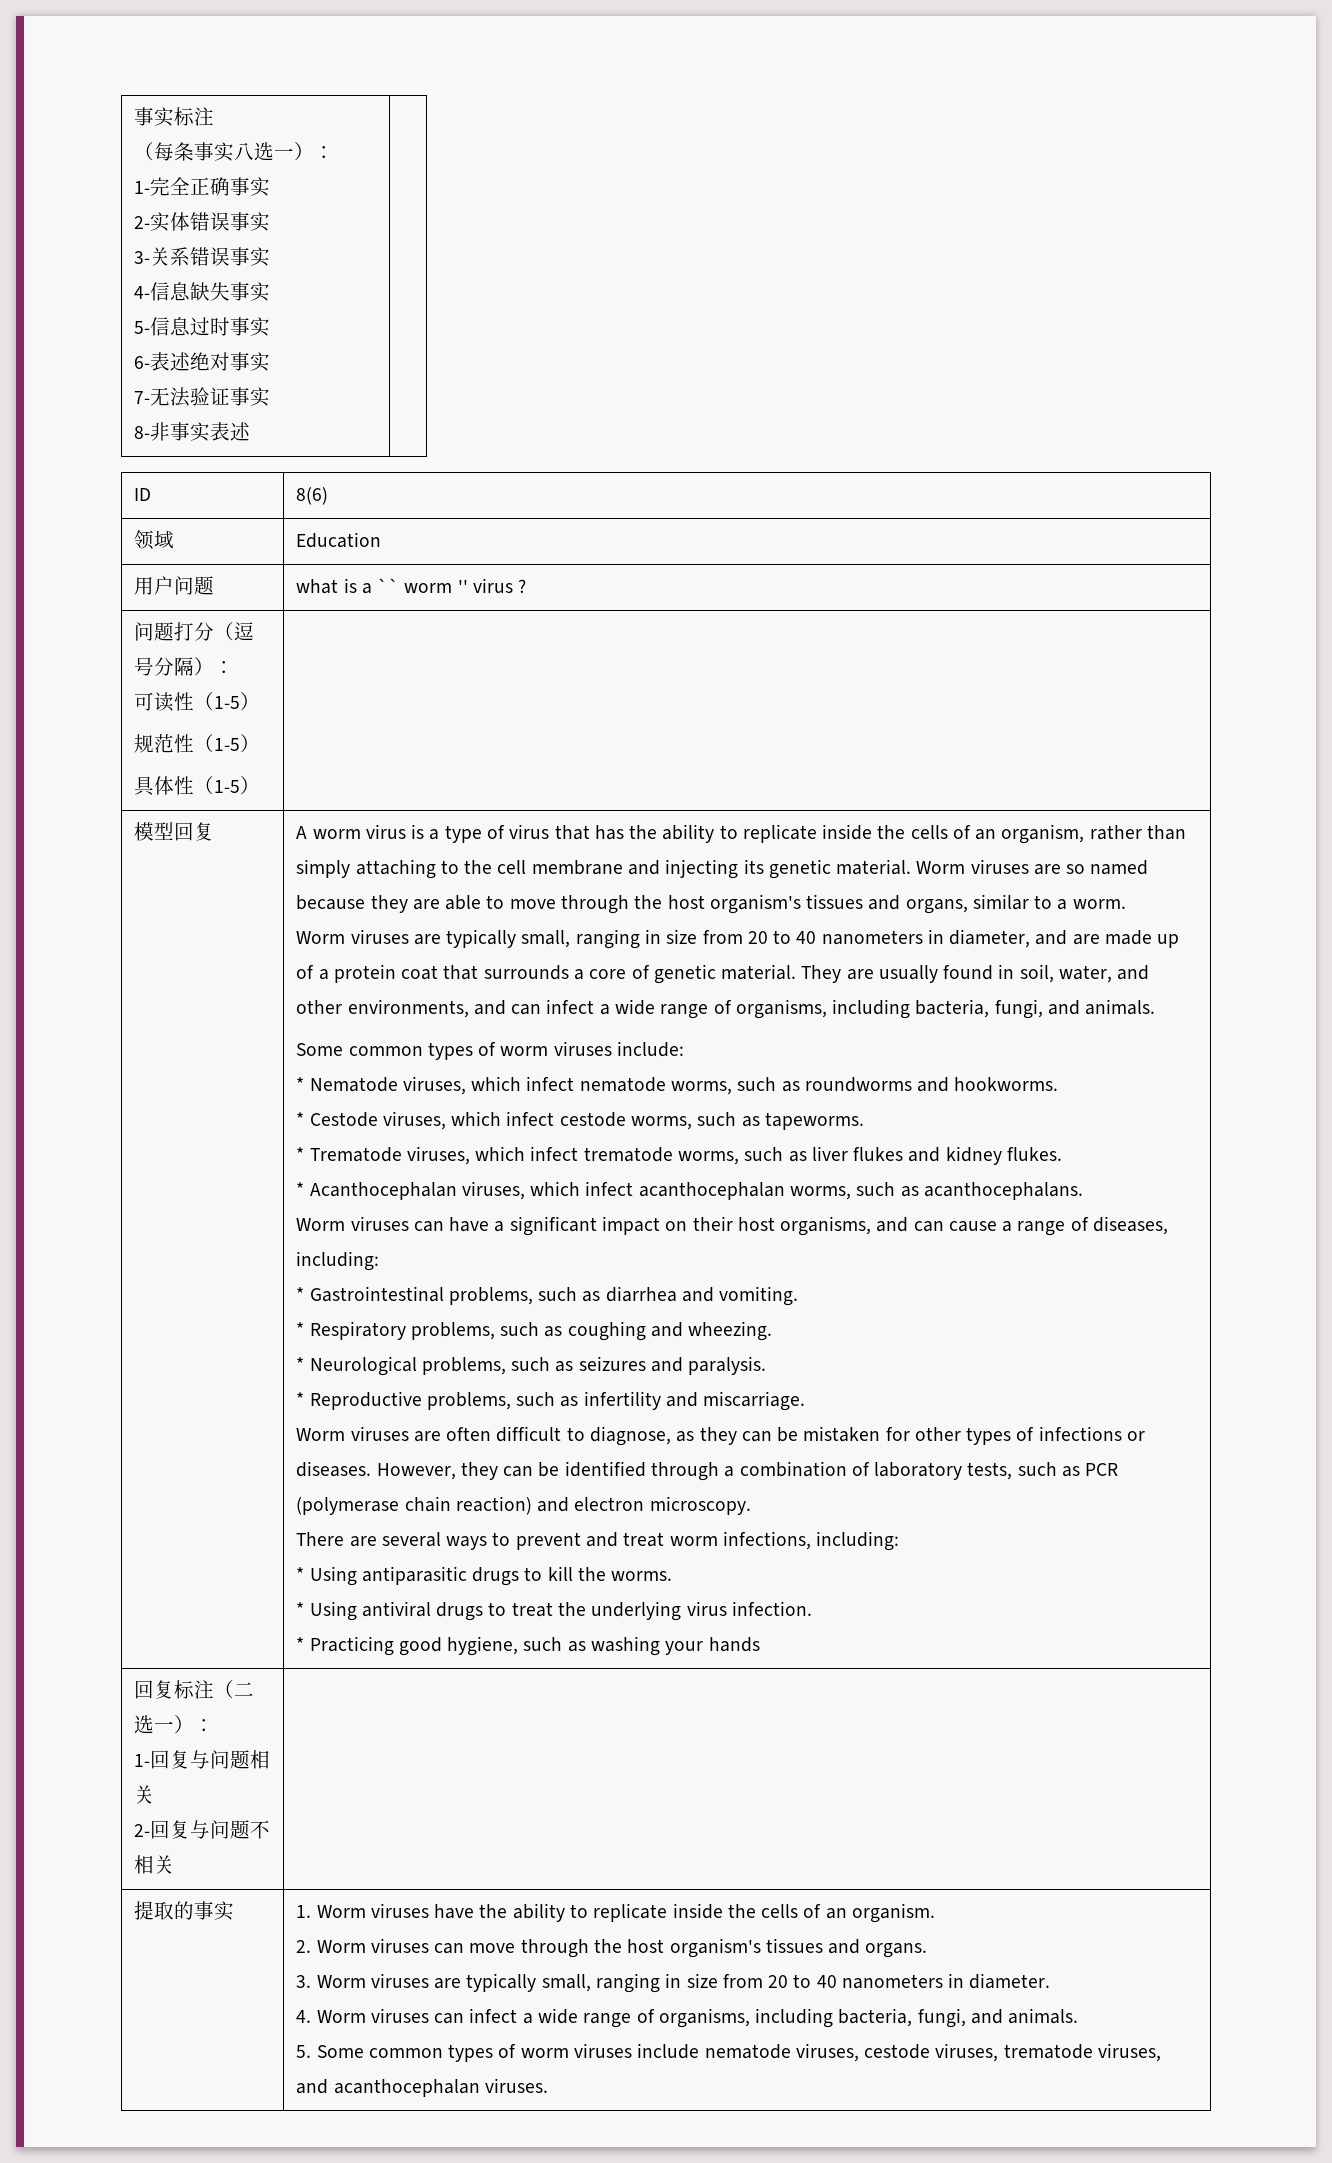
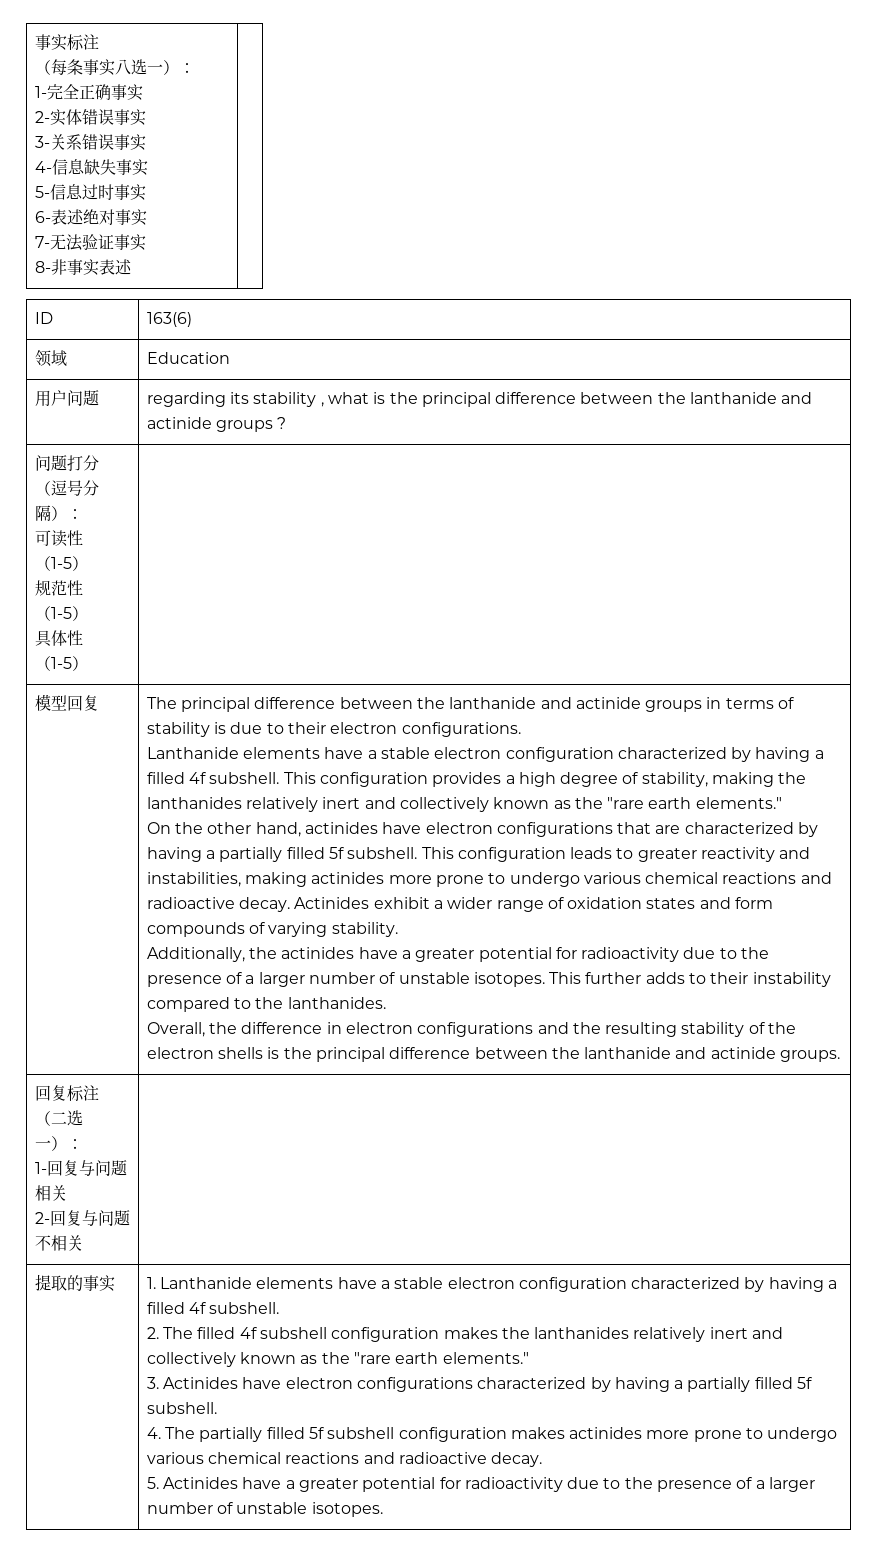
[296,487,329,505] 8(6) -> [146,312,192,327] 163(6)
[296,578,514,594] what is a `` worm '' virus -> [146,392,813,407] [146,417,273,432] regarding its stability , what is the principal difference between the lanthanide and actinide groups
[296,824,1186,844] [296,859,1149,879] [296,894,1126,914] [296,929,1180,949] [296,964,1150,984] [296,999,1156,1019] [296,1041,685,1060] [296,1076,1059,1095] [296,1111,864,1130] [296,1146,1062,1165] [296,1181,1083,1200] [296,1216,1168,1236] [296,1251,380,1271] [296,1286,799,1306] [296,1321,773,1341] [296,1356,767,1376] [296,1391,806,1411] [296,1426,1145,1446] [296,1461,1119,1481] [296,1496,751,1515] [296,1531,900,1551] [296,1566,673,1586] [296,1601,812,1621] [296,1636,760,1656] A worm virus is a type of virus that has the ability to replicate inside the cells of an organism, rather than simply attaching to the cell membrane and injecting its genetic material. Worm viruses are so named because they are able to move through the host organism's tissues and organs, similar to a worm. // Worm viruses are typically small, ranging in size from 20 to 40 nanometers in diameter, and are made up of a protein coat that surrounds a core of genetic material. They are usually found in soil, water, and other environments, and can infect a wide range of organisms, including bacteria, fungi, and animals. // Some common types of worm viruses include: // * Nematode viruses, which infect nematode worms, such as roundworms and hookworms. // * Cestode viruses, which infect cestode worms, such as tapeworms. // * Trematode viruses, which infect trematode worms, such as liver flukes and kidney flukes. // * Acanthocephalan viruses, which infect acanthocephalan worms, such as acanthocephalans. // Worm viruses can have a significant impact on their host organisms, and can cause a range of diseases, including: // * Gastrointestinal problems, such as diarrhea and vomiting. // * Respiratory problems, such as coughing and wheezing. // * Neurological problems, such as seizures and paralysis. // * Reproductive problems, such as infertility and miscarriage. // Worm viruses are often difficult to diagnose, as they can be mistaken for other types of infections or diseases. However, they can be identified through a combination of laboratory tests, such as PCR (polymerase chain reaction) and electron microscopy. // There are several ways to prevent and treat worm infections, including: // * Using antiparasitic drugs to kill the worms. // * Using antiviral drugs to treat the underlying virus infection. // * Practicing good hygiene, such as washing your hands -> [146,697,795,712] [146,722,521,737] [146,747,824,762] [146,772,807,787] [146,797,782,812] [146,822,819,837] [146,847,811,862] [146,872,832,887] [146,897,774,912] [146,922,398,937] [146,947,770,962] [146,972,831,987] [146,997,386,1012] [146,1022,797,1037] [146,1047,841,1062] The principal difference between the lanthanide and actinide groups in terms of stability is due to their electron configurations. // Lanthanide elements have a stable electron configuration characterized by having a filled 4f subshell. This configuration provides a high degree of stability, making the lanthanides relatively inert and collectively known as the "rare earth elements." // On the other hand, actinides have electron configurations that are characterized by having a partially filled 5f subshell. This configuration leads to greater reactivity and instabilities, making actinides more prone to undergo various chemical reactions and radioactive decay. Actinides exhibit a wider range of oxidation states and form compounds of varying stability. // Additionally, the actinides have a greater potential for radioactivity due to the presence of a larger number of unstable isotopes. This further adds to their instability compared to the lanthanides. // Overall, the difference in electron configurations and the resulting stability of the electron shells is the principal difference between the lanthanide and actinide groups.
[316,1903,935,1923] [296,1938,928,1958] [296,1973,1051,1993] [296,2008,1079,2028] [296,2043,1161,2062] [296,2078,548,2097] Worm viruses have the ability to replicate inside the cells of an organism. // 2. Worm viruses can move through the host organism's tissues and organs. // 3. Worm viruses are typically small, ranging in size from 20 to 40 nanometers in diameter. // 4. Worm viruses can infect a wide range of organisms, including bacteria, fungi, and animals. // 5. Some common types of worm viruses include nematode viruses, cestode viruses, trematode viruses, and acanthocephalan viruses. -> [159,1277,838,1292] [146,1302,280,1314] [146,1327,784,1342] [146,1352,529,1367] [146,1377,813,1392] [146,1402,217,1414] [146,1427,838,1442] [146,1452,543,1467] [146,1477,816,1492] [146,1502,383,1517] Lanthanide elements have a stable electron configuration characterized by having a filled 4f subshell. // 2. The filled 4f subshell configuration makes the lanthanides relatively inert and collectively known as the "rare earth elements." // 3. Actinides have electron configurations characterized by having a partially filled 5f subshell. // 4. The partially filled 5f subshell configuration makes actinides more prone to undergo various chemical reactions and radioactive decay. // 5. Actinides have a greater potential for radioactivity due to the presence of a larger number of unstable isotopes.

